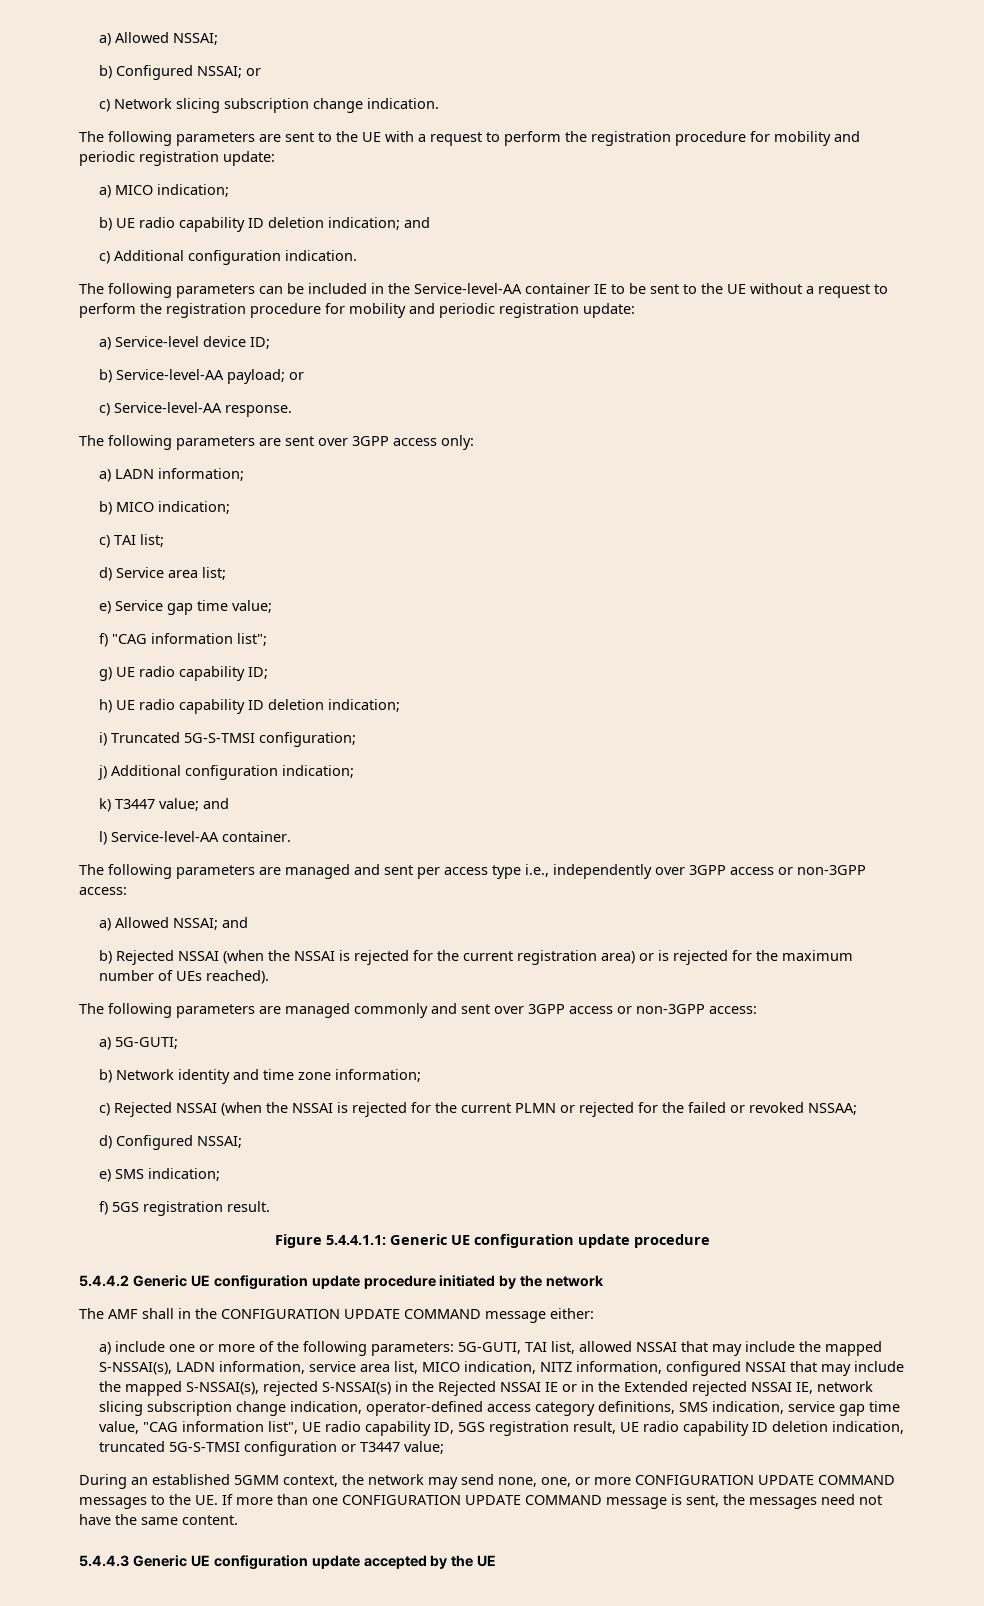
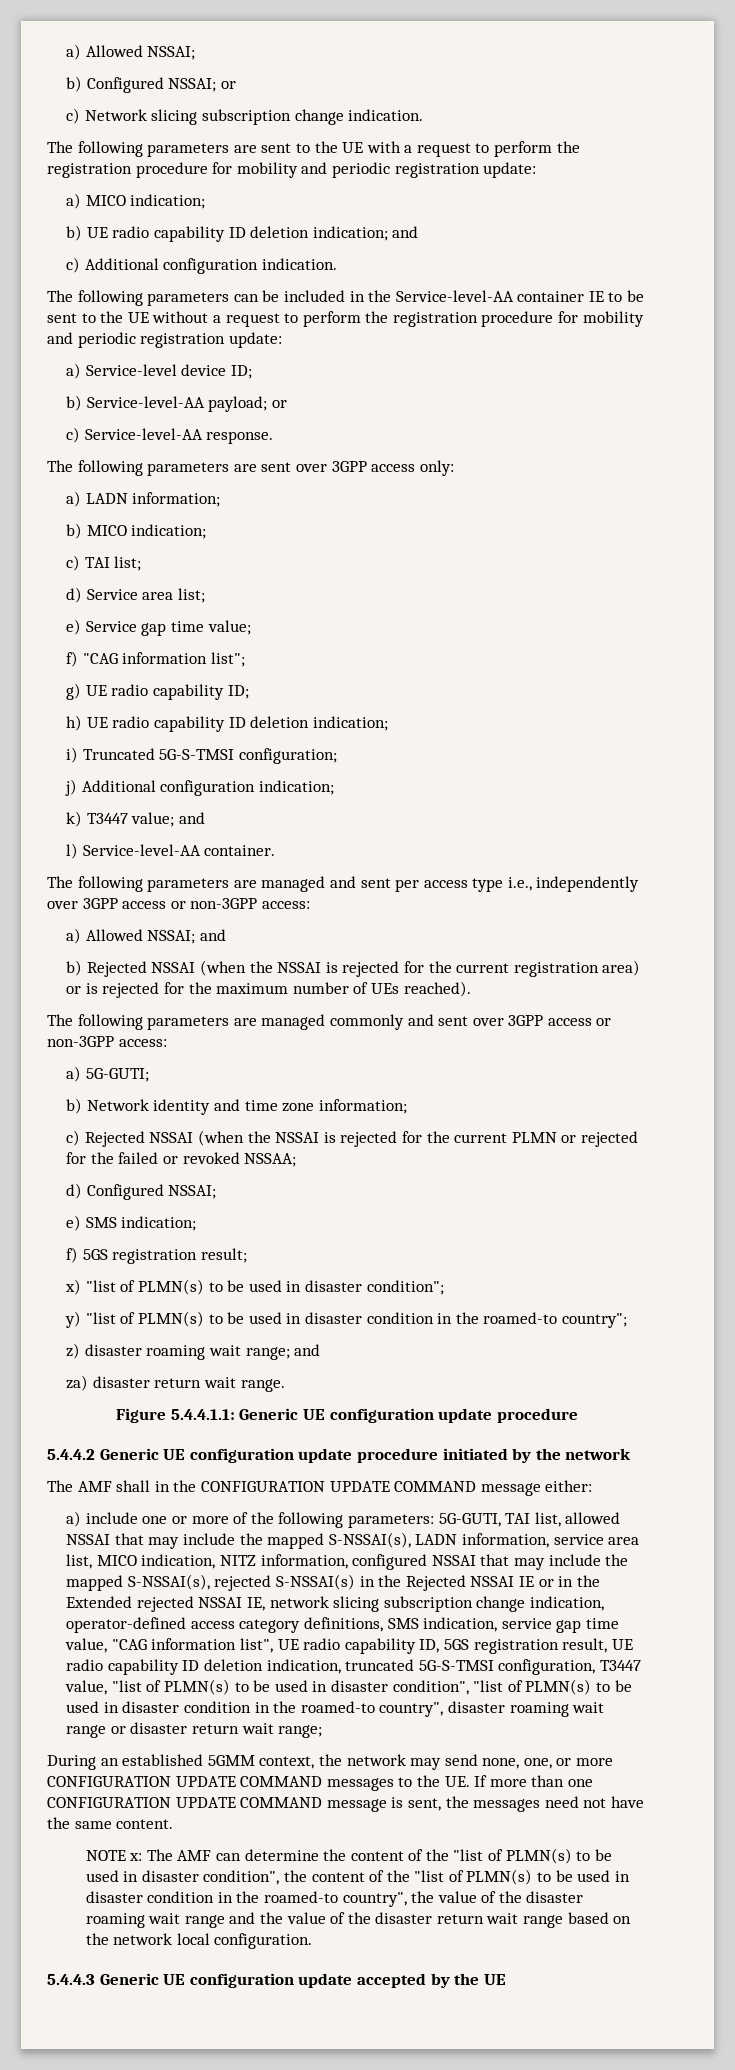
[227,1201,271,1212] result. -> [201,1248,248,1263] [65,1279,444,1295] [65,1311,627,1328] [66,1343,321,1360] [66,1375,285,1392] result; // x) "list of PLMN(s) to be used in disaster condition"; // y) "list of PLMN(s) to be used in disaster condition in the roamed-to country"; // z) disaster roaming wait range; and // za) disaster return wait range.
[244,1441,445,1456] configuration or T3447 value; -> [498,1659,641,1675] [65,1679,632,1695] [66,1701,605,1717] [66,1722,323,1738] configuration, T3447 value, "list of PLMN(s) to be used in disaster condition", "list of PLMN(s) to be used in disaster condition in the roamed-to country", disaster roaming wait range or disaster return wait range;
(238, 1520) none -> [85,1848,612,1864] [85,1869,630,1885] [85,1891,584,1907] [85,1912,632,1928] [85,1933,313,1949] // NOTE x: The AMF can determine the content of the "list of PLMN(s) to be used in disaster condition", the content of the "list of PLMN(s) to be used in disaster condition in the roamed-to country", the value of the disaster roaming wait range and the value of the disaster return wait range based on the network local configuration.

